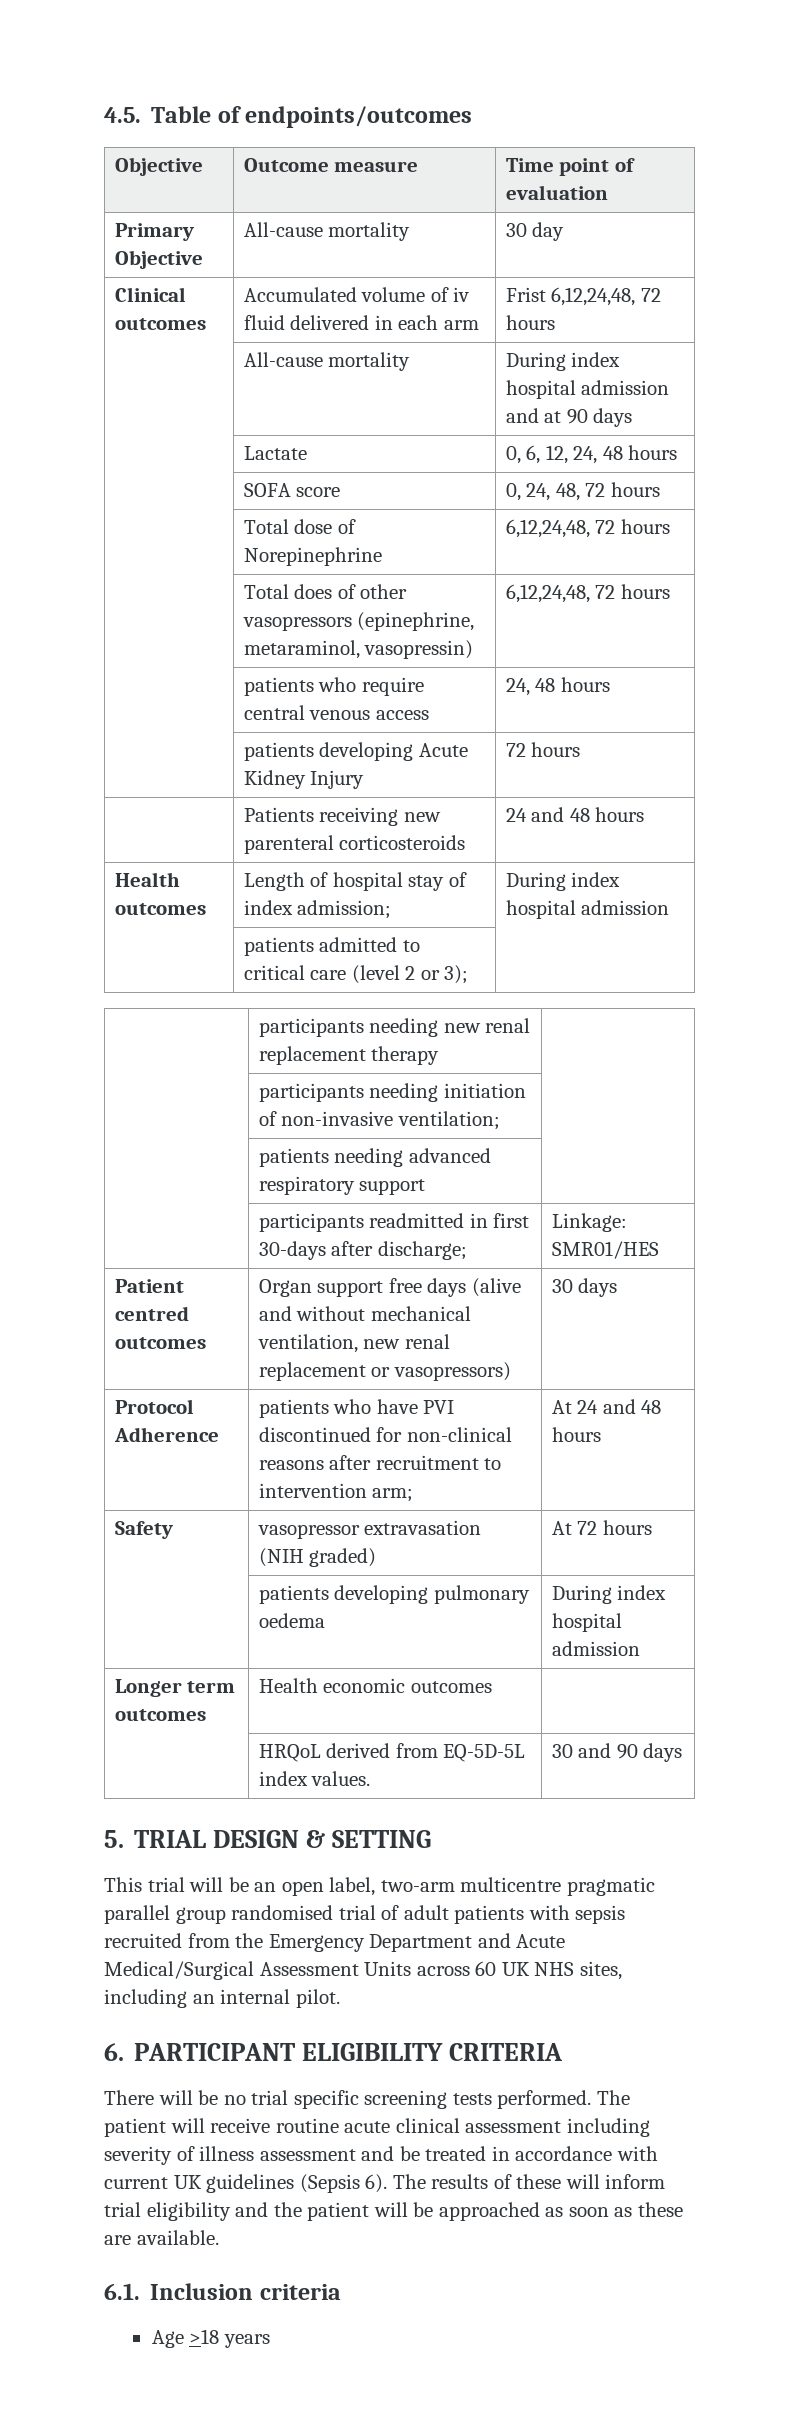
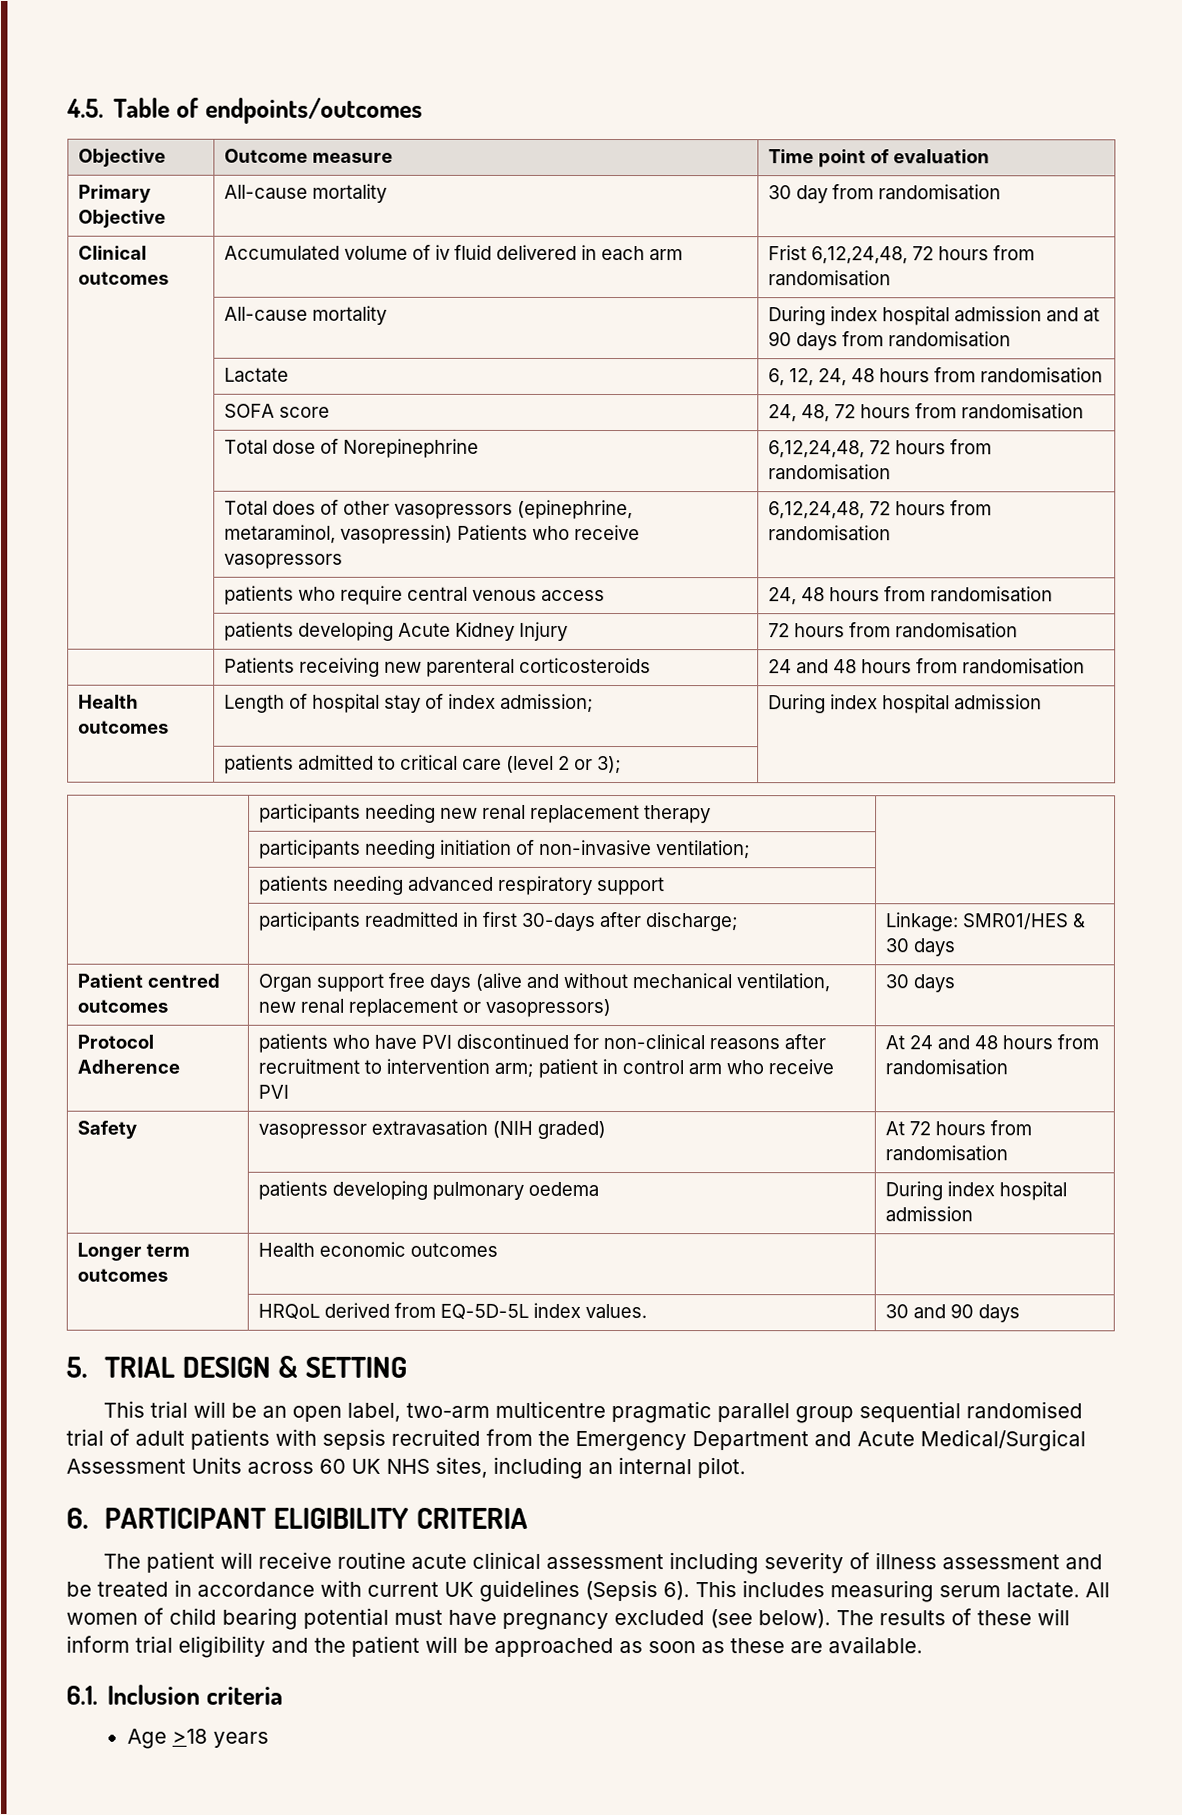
(565, 231) none -> [832,184,1002,200] from randomisation
(555, 322) none -> [993,245,1036,261] [768,270,892,286] from randomisation
(633, 417) none -> [842,331,1012,347] from randomisation
[505,446,521,464] 0, -> (290, 374) none
(678, 452) none -> [934,367,1104,383] from randomisation
[505,483,521,501] 0, -> (331, 412) none
(660, 489) none -> [915,403,1085,419] from randomisation
(670, 526) none -> [950,439,993,455] [768,464,892,480] from randomisation
[505,584,670,603] | 6,12,24,48, 72 hours -> [457,524,641,541] [224,553,344,569] [768,500,993,520] [768,525,892,541] Patients who receive vasopressors | 6,12,24,48, 72 hours from randomisation
(610, 684) none -> [884,586,1054,602] from randomisation
(581, 749) none -> [849,622,1019,638] from randomisation
(645, 814) none -> [916,658,1086,674] from randomisation
(659, 1250) none -> [1072,913,1086,928] [885,938,956,957] & 30 days
(414, 1495) none -> [538,1058,835,1079] [258,1084,290,1099] patient in control arm who receive PVI
(601, 1434) none -> [1057,1034,1100,1050] [885,1059,1009,1075] from randomisation
(652, 1527) none -> [990,1120,1033,1136] [885,1145,1009,1161] from randomisation
(226, 1915) none -> [859,1401,962,1423] sequential
[104,2090,592,2109] There will be no trial specific screening tests performed. -> (528, 1518) none
(388, 2183) none -> [695,1580,1110,1603] [66,1607,831,1631] This includes measuring serum lactate. All women of child bearing potential must have pregnancy excluded (see below).

